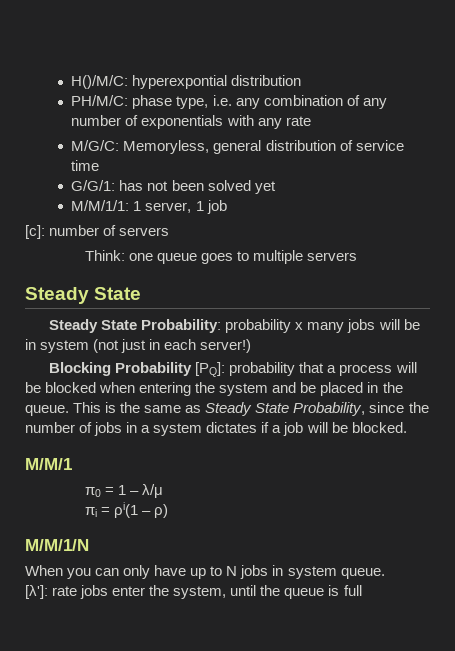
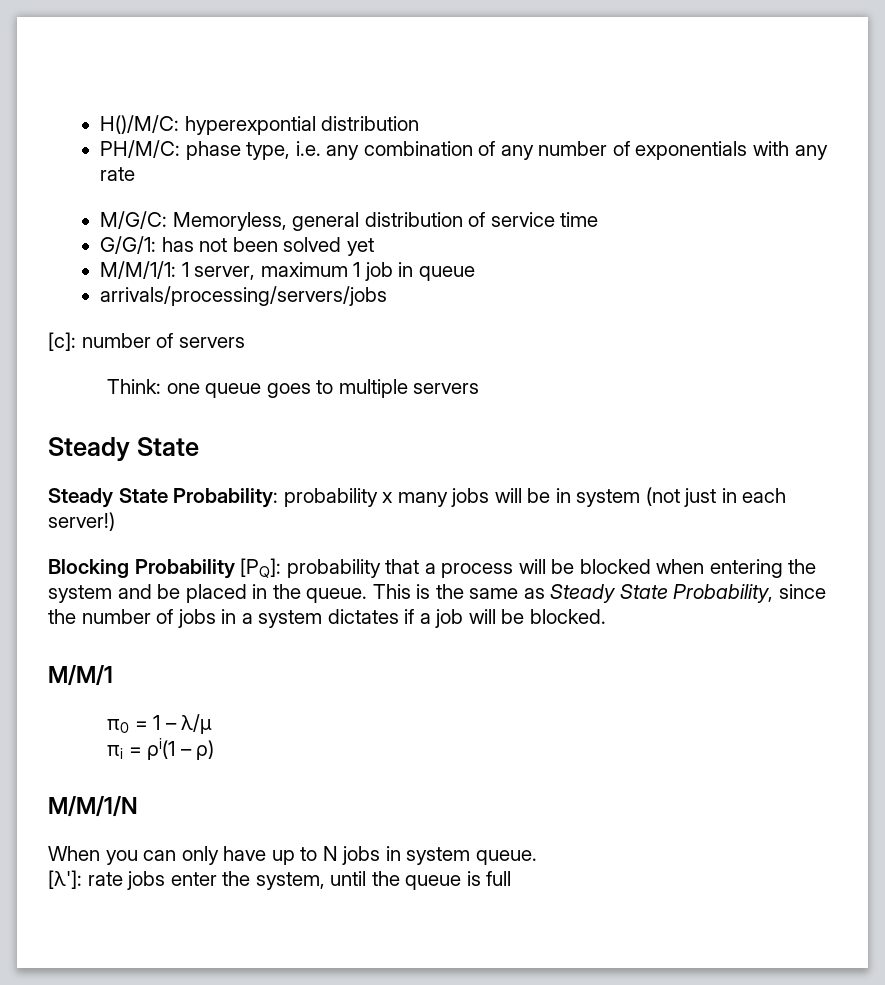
(192, 207) none -> [260,262,348,277] maximum
(227, 207) none -> [398,262,475,281] [100,286,388,306] in queue // arrivals/processing/servers/jobs

